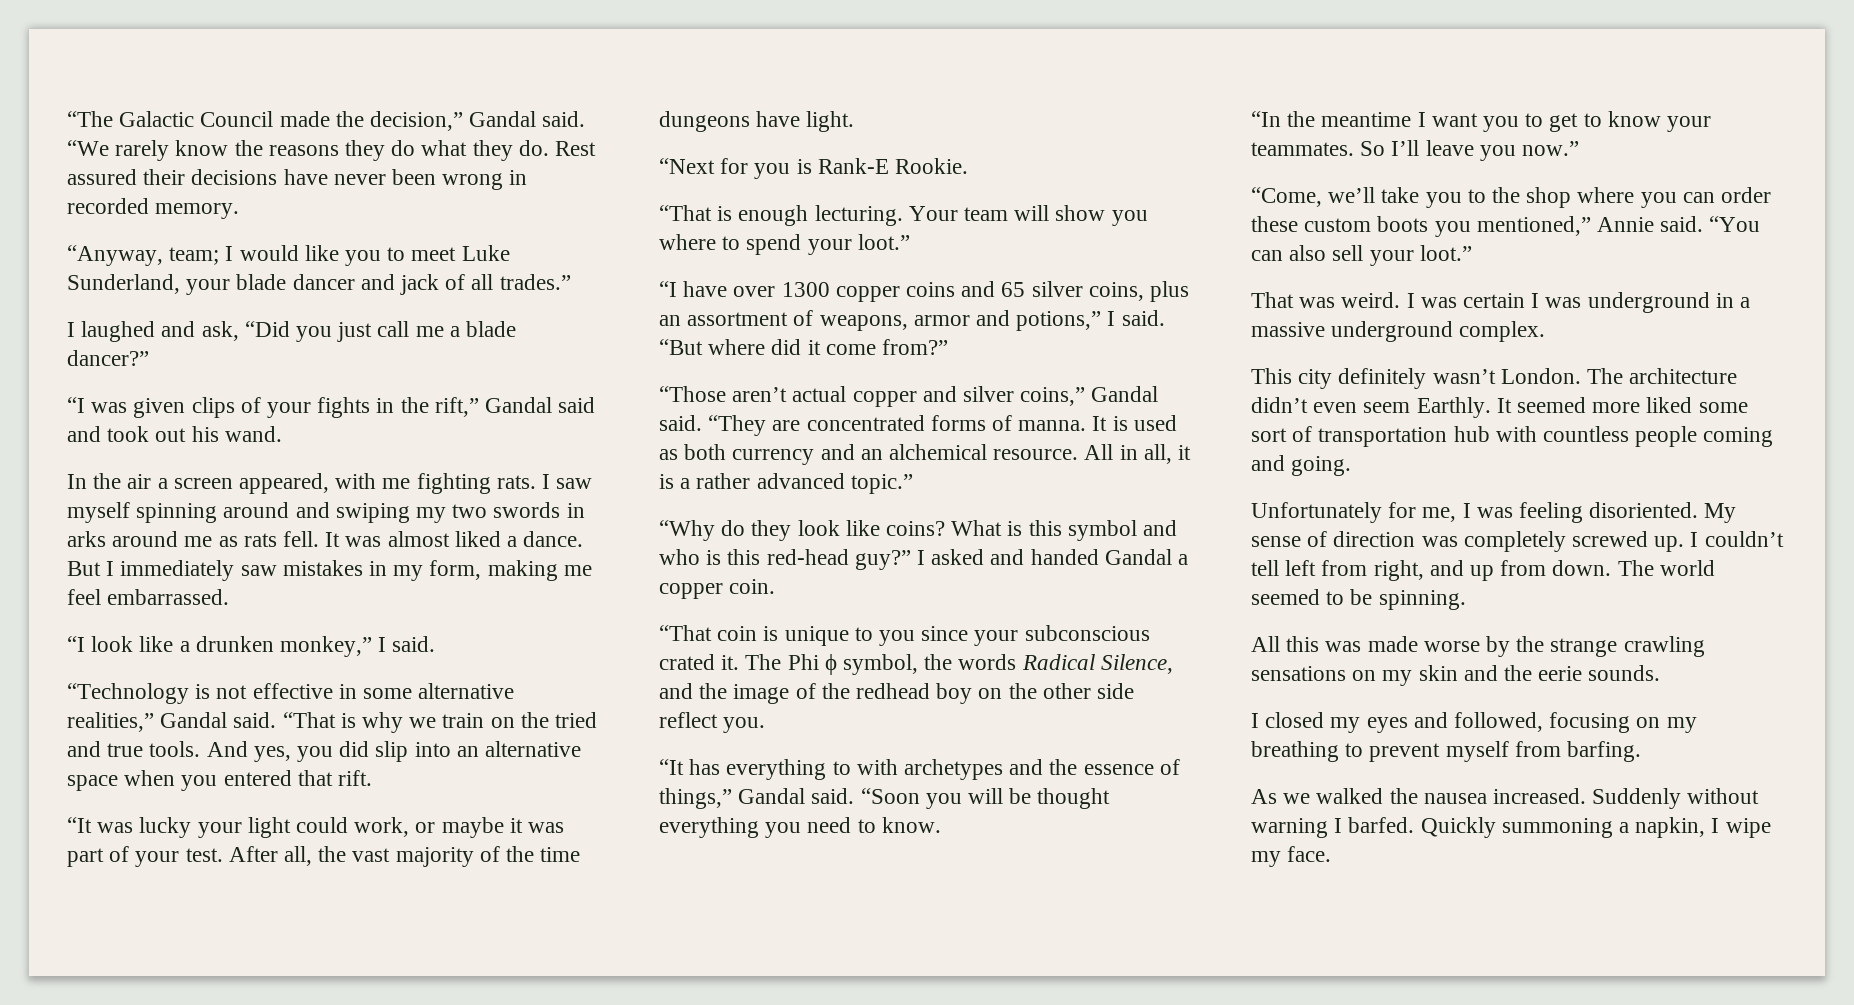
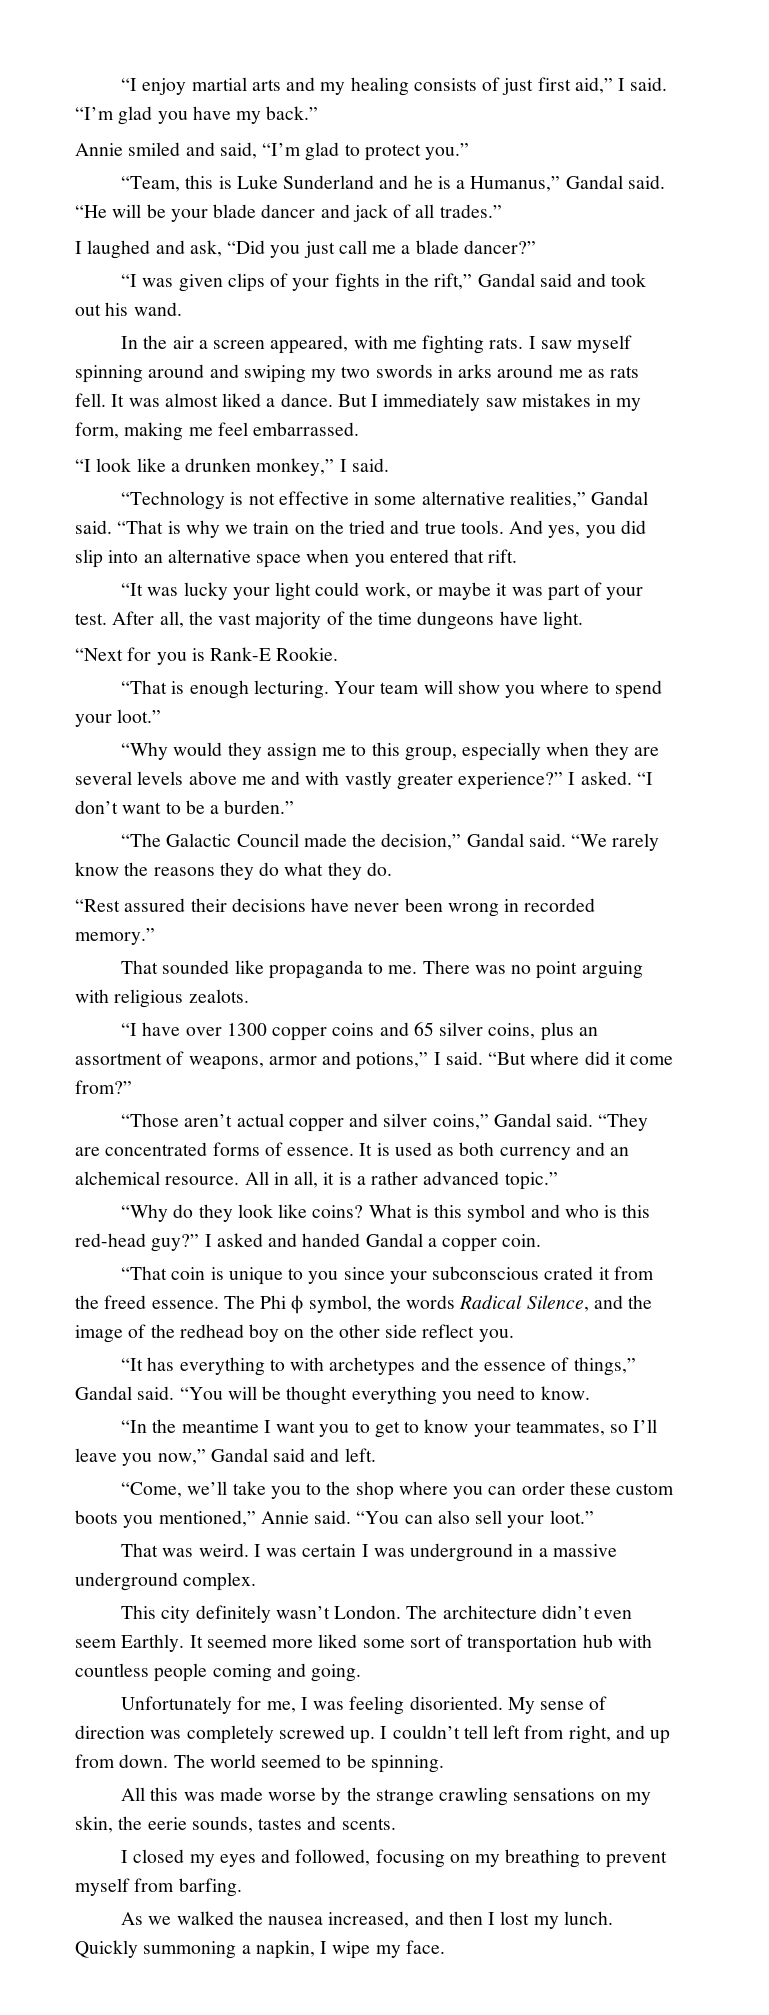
[67,111,586,131] [67,140,597,161] [67,169,528,190] [67,198,240,219] [67,245,510,266] [67,274,180,294] “The Galactic Council made the decision,” Gandal said. “We rarely know the reasons they do what they do. Rest assured their decisions have never been wrong in recorded memory. // “Anyway, team; I would like you to meet Luke Sunderland, -> [121,77,668,96] [75,106,319,125] [75,142,470,161] [121,175,665,192] [75,204,166,218] “I enjoy martial arts and my healing consists of just first aid,” I said. “I’m glad you have my back.” // Annie smiled and said, “I’m glad to protect you.” // “Team, this is Luke Sunderland and he is a Humanus,” Gandal said. “He will be
(910, 242) none -> [121,742,659,761] [75,771,653,790] [75,800,295,814] [121,833,660,851] [75,862,392,880] [75,898,596,917] [75,928,155,945] [121,960,643,979] [75,989,249,1008] // “Why would they assign me to this group, especially when they are several levels above me and with vastly greater experience?” I asked. “I don’t want to be a burden.” // “The Galactic Council made the decision,” Gandal said. “We rarely know the reasons they do what they do. // “Rest assured their decisions have never been wrong in recorded memory.” // That sounded like propaganda to me. There was no point arguing with religious zealots.
[1018,420,1087,431] manna. -> [287,1147,355,1156] essence.
[721,655,740,670] it. -> [598,1266,654,1280] [75,1295,219,1309] it from the freed essence.
[860,788,962,809] “Soon you -> [179,1387,223,1400] “You
[1251,141,1386,156] teammates. So -> [515,1421,629,1436] teammates, so
[1522,141,1580,156] now.” -> [157,1448,376,1465] now,” Gandal said and left.
[1418,665,1661,681] skin and the eerie sounds. -> [75,1816,396,1833] skin, the eerie sounds, tastes and scents.
[1493,788,1760,809] [1251,817,1415,838] increased. Suddenly without warning I barfed. -> [328,1911,613,1929] increased, and then I lost my lunch.

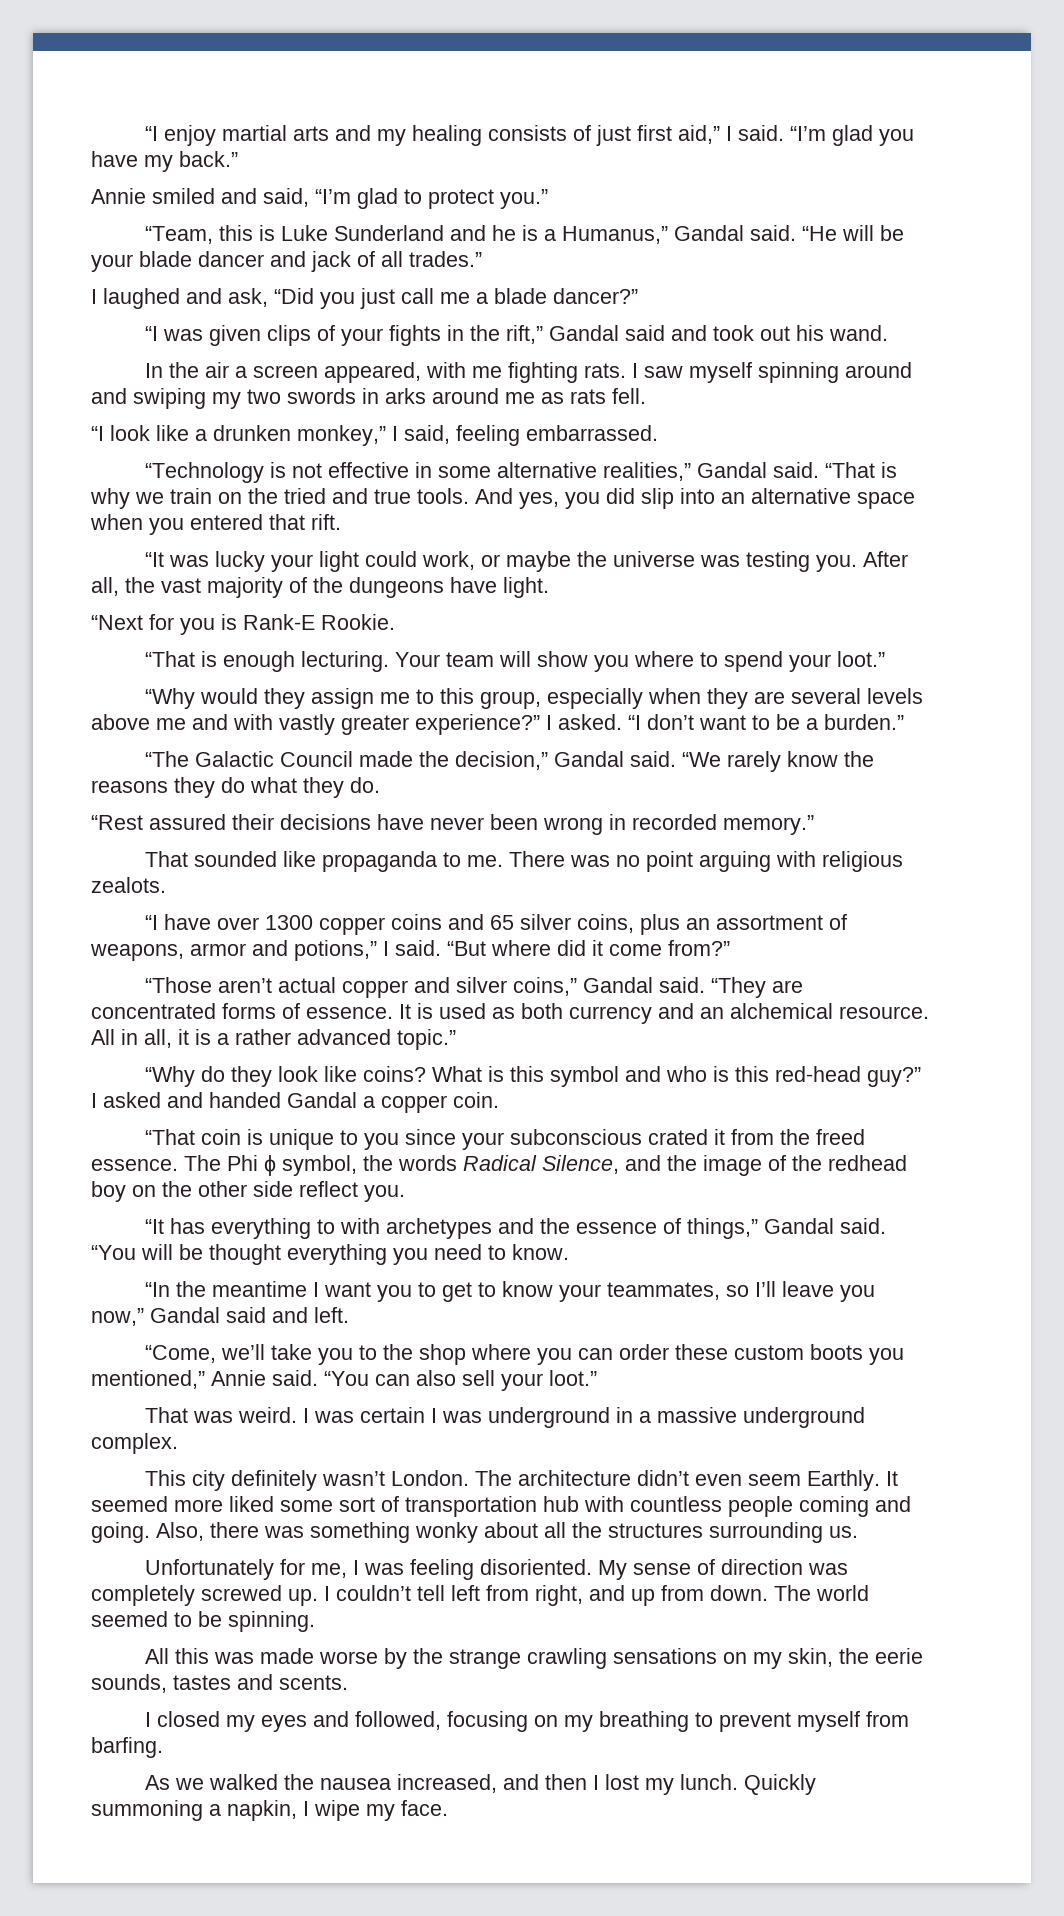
[111,393,642,411] [75,422,360,441] It was almost liked a dance. But I immediately saw mistakes in my form, making me feel embarrassed. -> (646, 396) none
[351,458,389,472] said. -> [404,425,658,446] said, feeling embarrassed.
[496,582,644,601] [75,613,107,625] it was part of your test. -> [576,551,857,572] the universe was testing you.
[378,612,413,625] time -> (343, 585) none
(362, 1673) none -> [156,1522,858,1543] Also, there was something wonky about all the structures surrounding us.

